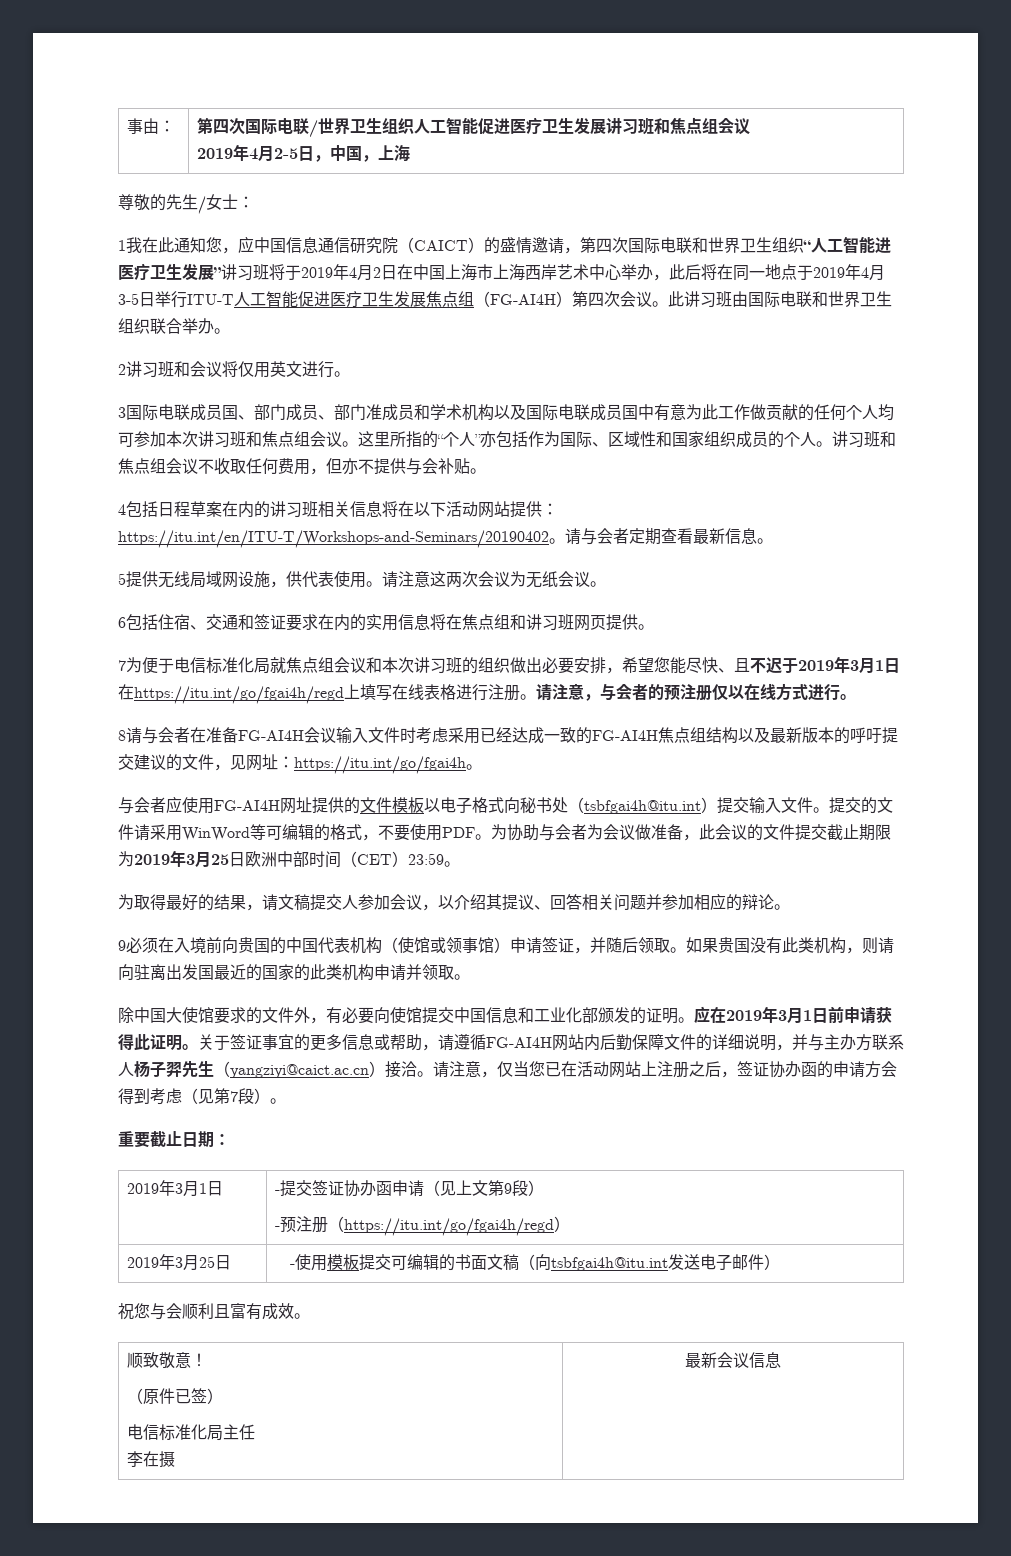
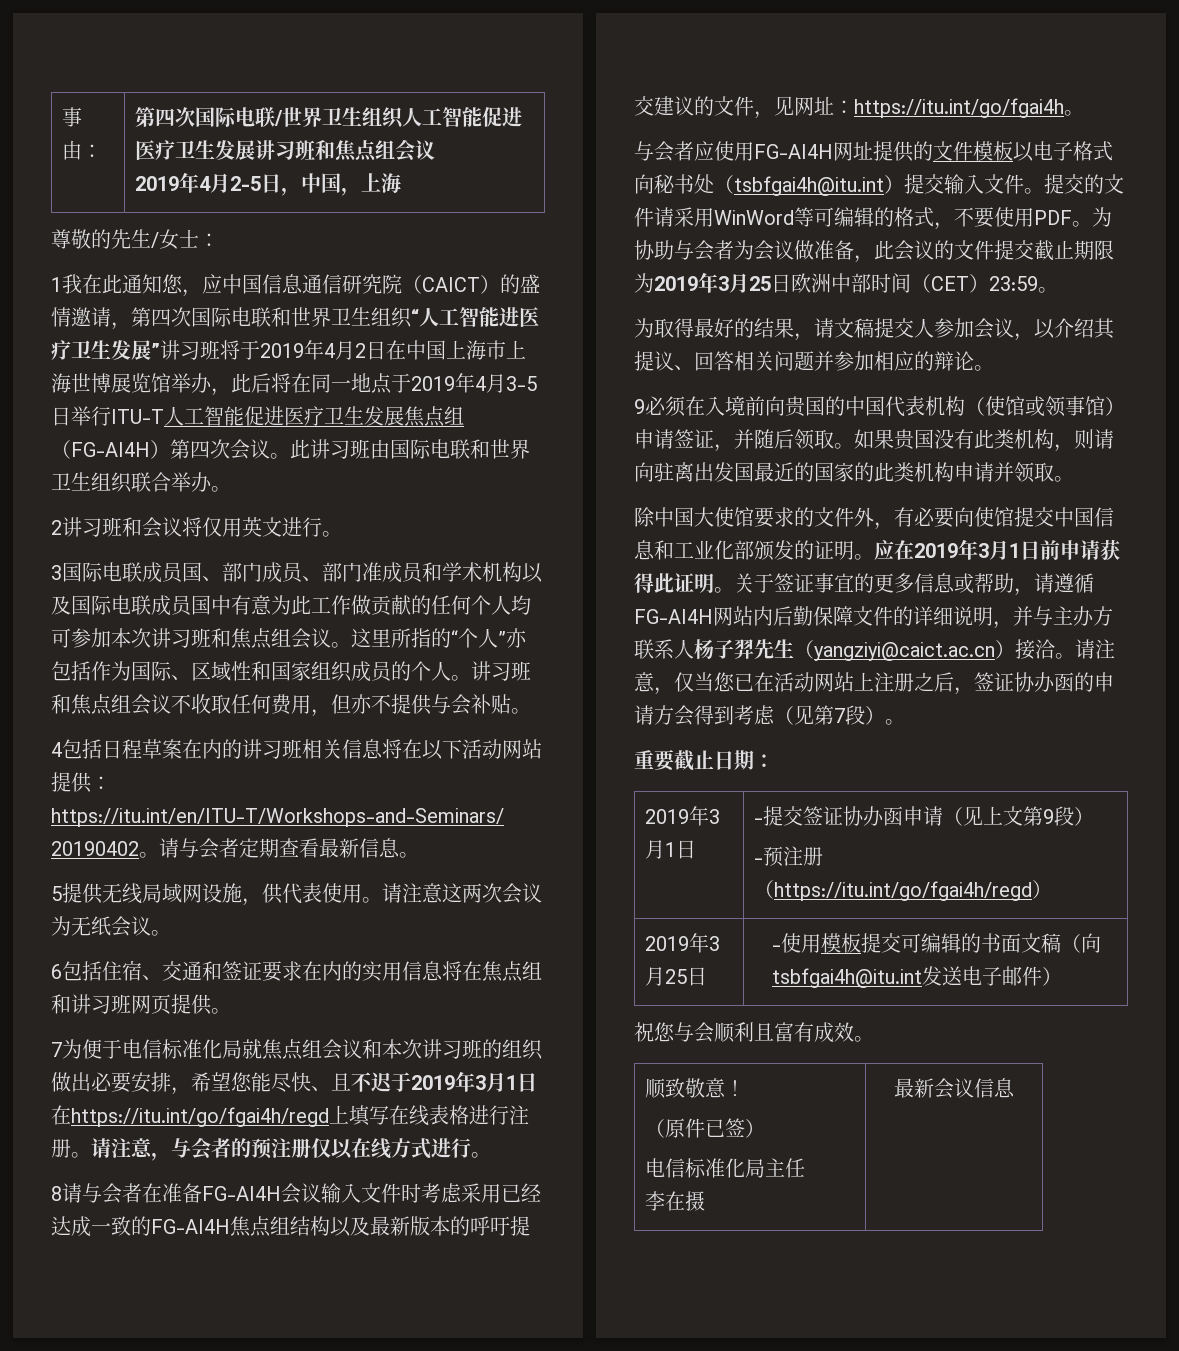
[525,264,621,280] 西岸艺术中心 -> [71,373,171,393] 世博展览馆

